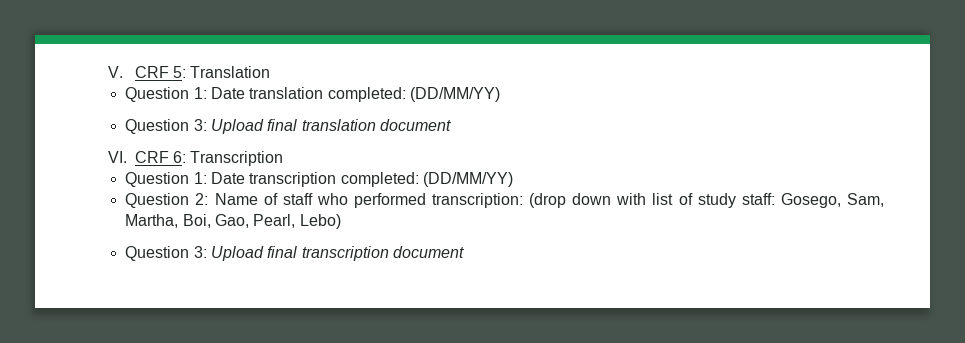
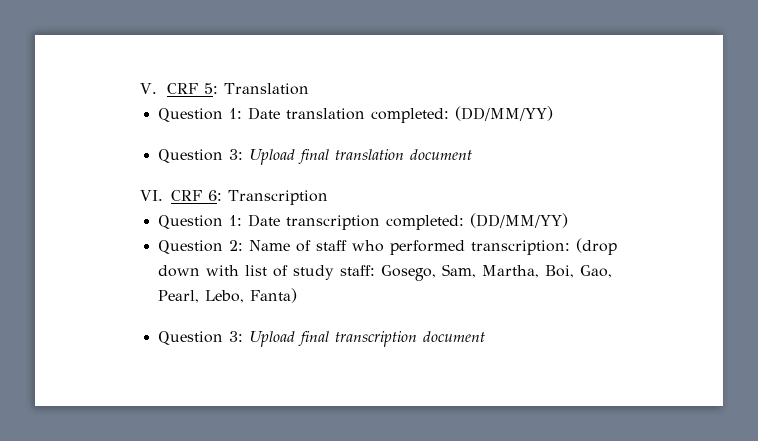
[299,214,341,229] Lebo) -> [204,288,297,303] Lebo, Fanta)

